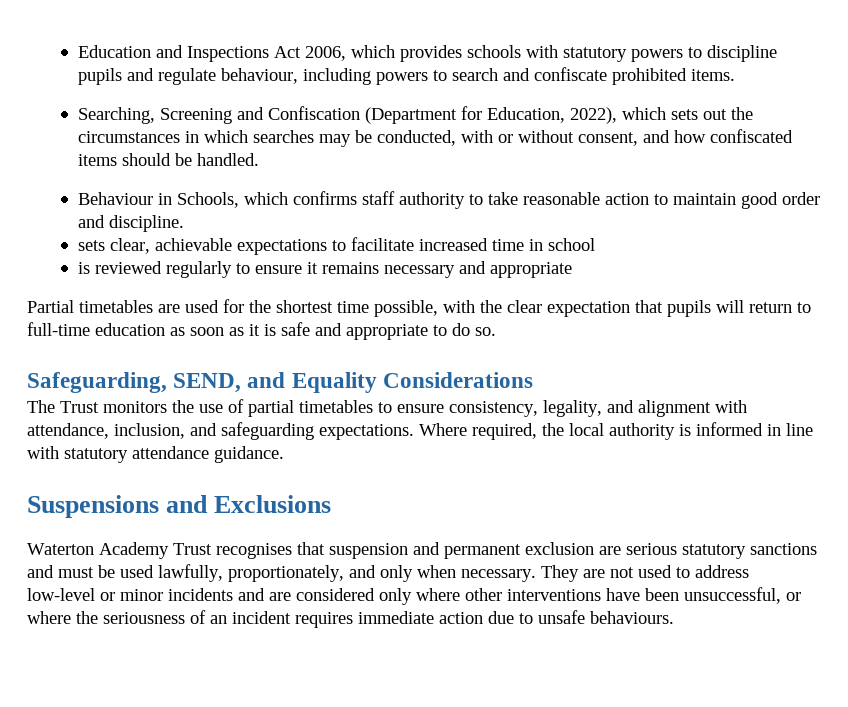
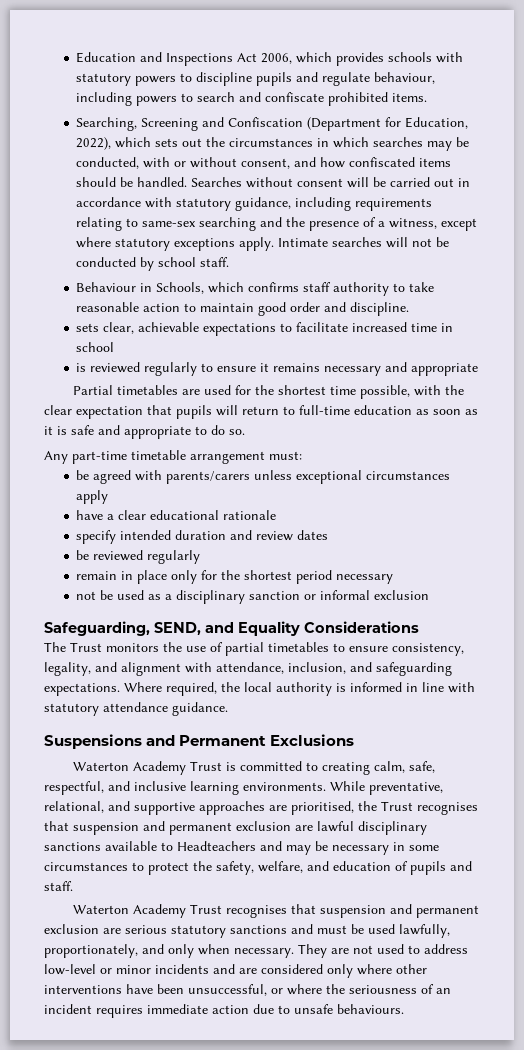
(260, 159) none -> [191,177,471,188] [76,197,433,211] [76,217,478,231] [76,237,450,251] [76,257,230,271] Searches without consent will be carried out in accordance with statutory guidance, including requirements relating to same-sex searching and the presence of a witness, except where statutory exceptions apply. Intimate searches will not be conducted by school staff.
(496, 331) none -> [44,450,302,464] [76,470,451,484] [76,490,109,504] [76,510,277,520] [76,530,329,544] [76,550,201,564] [76,570,394,584] [76,590,430,604] // Any part-time timetable arrangement must: // be agreed with parents/carers unless exceptional circumstances apply // have a clear educational rationale // specify intended duration and review dates // be reviewed regularly // remain in place only for the shortest period necessary // not be used as a disciplinary sanction or informal exclusion
(209, 504) none -> [179,735,267,746] Permanent
(332, 504) none -> [73,761,436,775] [44,781,443,795] [44,801,478,815] [44,821,427,835] [44,841,439,855] [44,861,472,875] [44,881,73,891] // Waterton Academy Trust is committed to creating calm, safe, respectful, and inclusive learning environments. While preventative, relational, and supportive approaches are prioritised, the Trust recognises that suspension and permanent exclusion are lawful disciplinary sanctions available to Headteachers and may be necessary in some circumstances to protect the safety, welfare, and education of pupils and staff.

